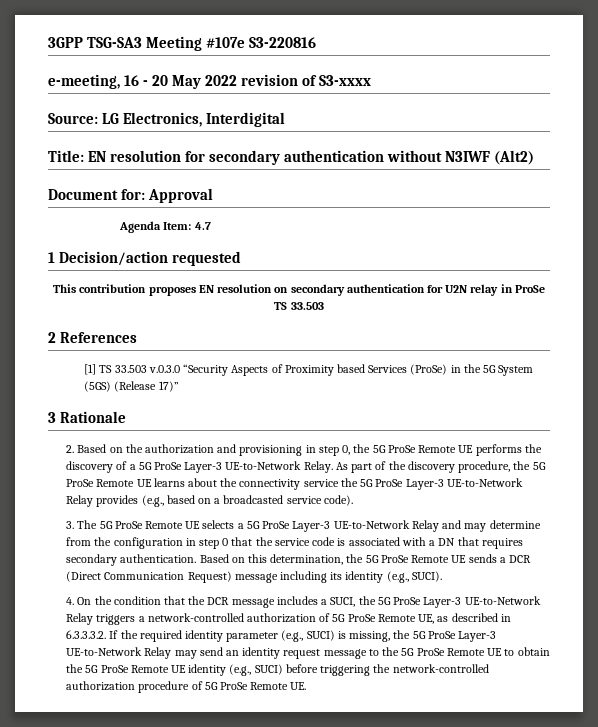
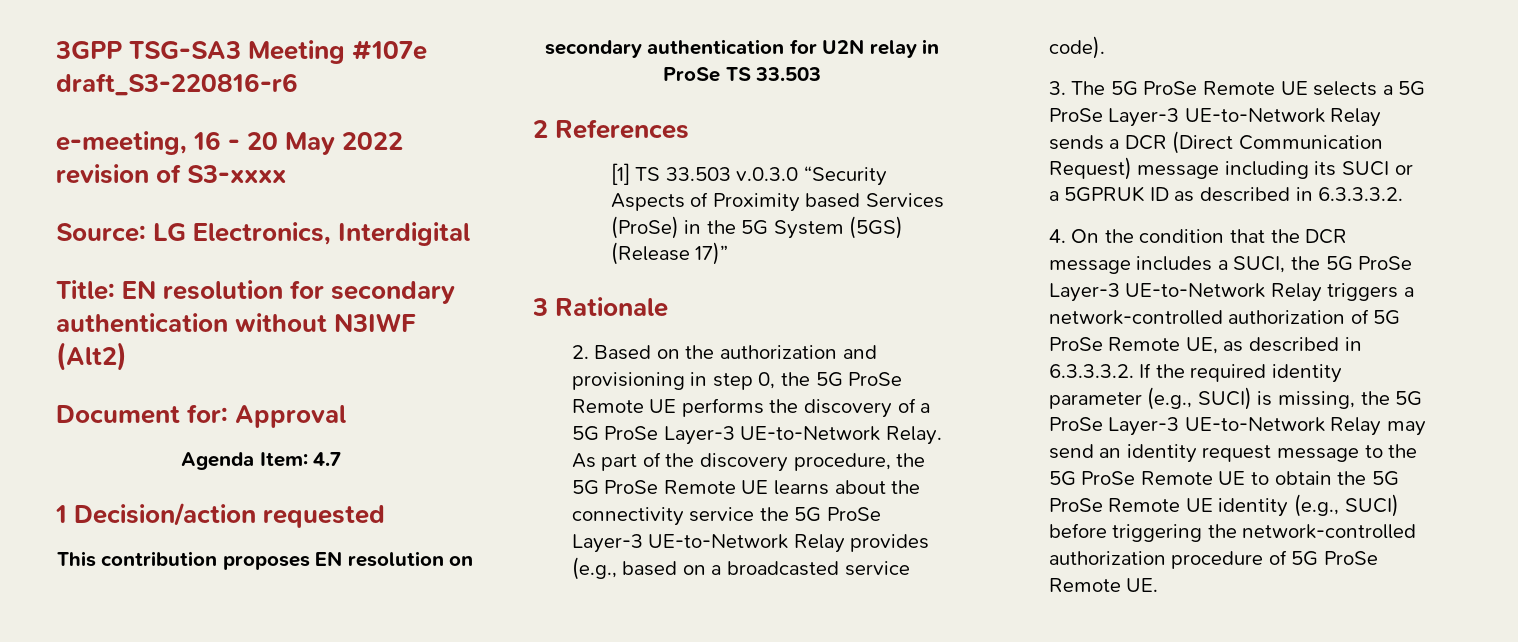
[249,37,317,48] S3-220816 -> [56,73,298,96] draft_S3-220816-r6
[442,520,541,532] [66,537,523,549] [66,554,467,566] and may determine from the configuration in step 0 that the service code is associated with a DN that requires secondary authentication. Based on this determination, the 5G ProSe Remote UE -> (1382, 117) none
[345,571,442,583] identity (e.g., SUCI). -> [1341,161,1413,176] [1048,186,1404,202] SUCI or a 5GPRUK ID as described in 6.3.3.3.2.

